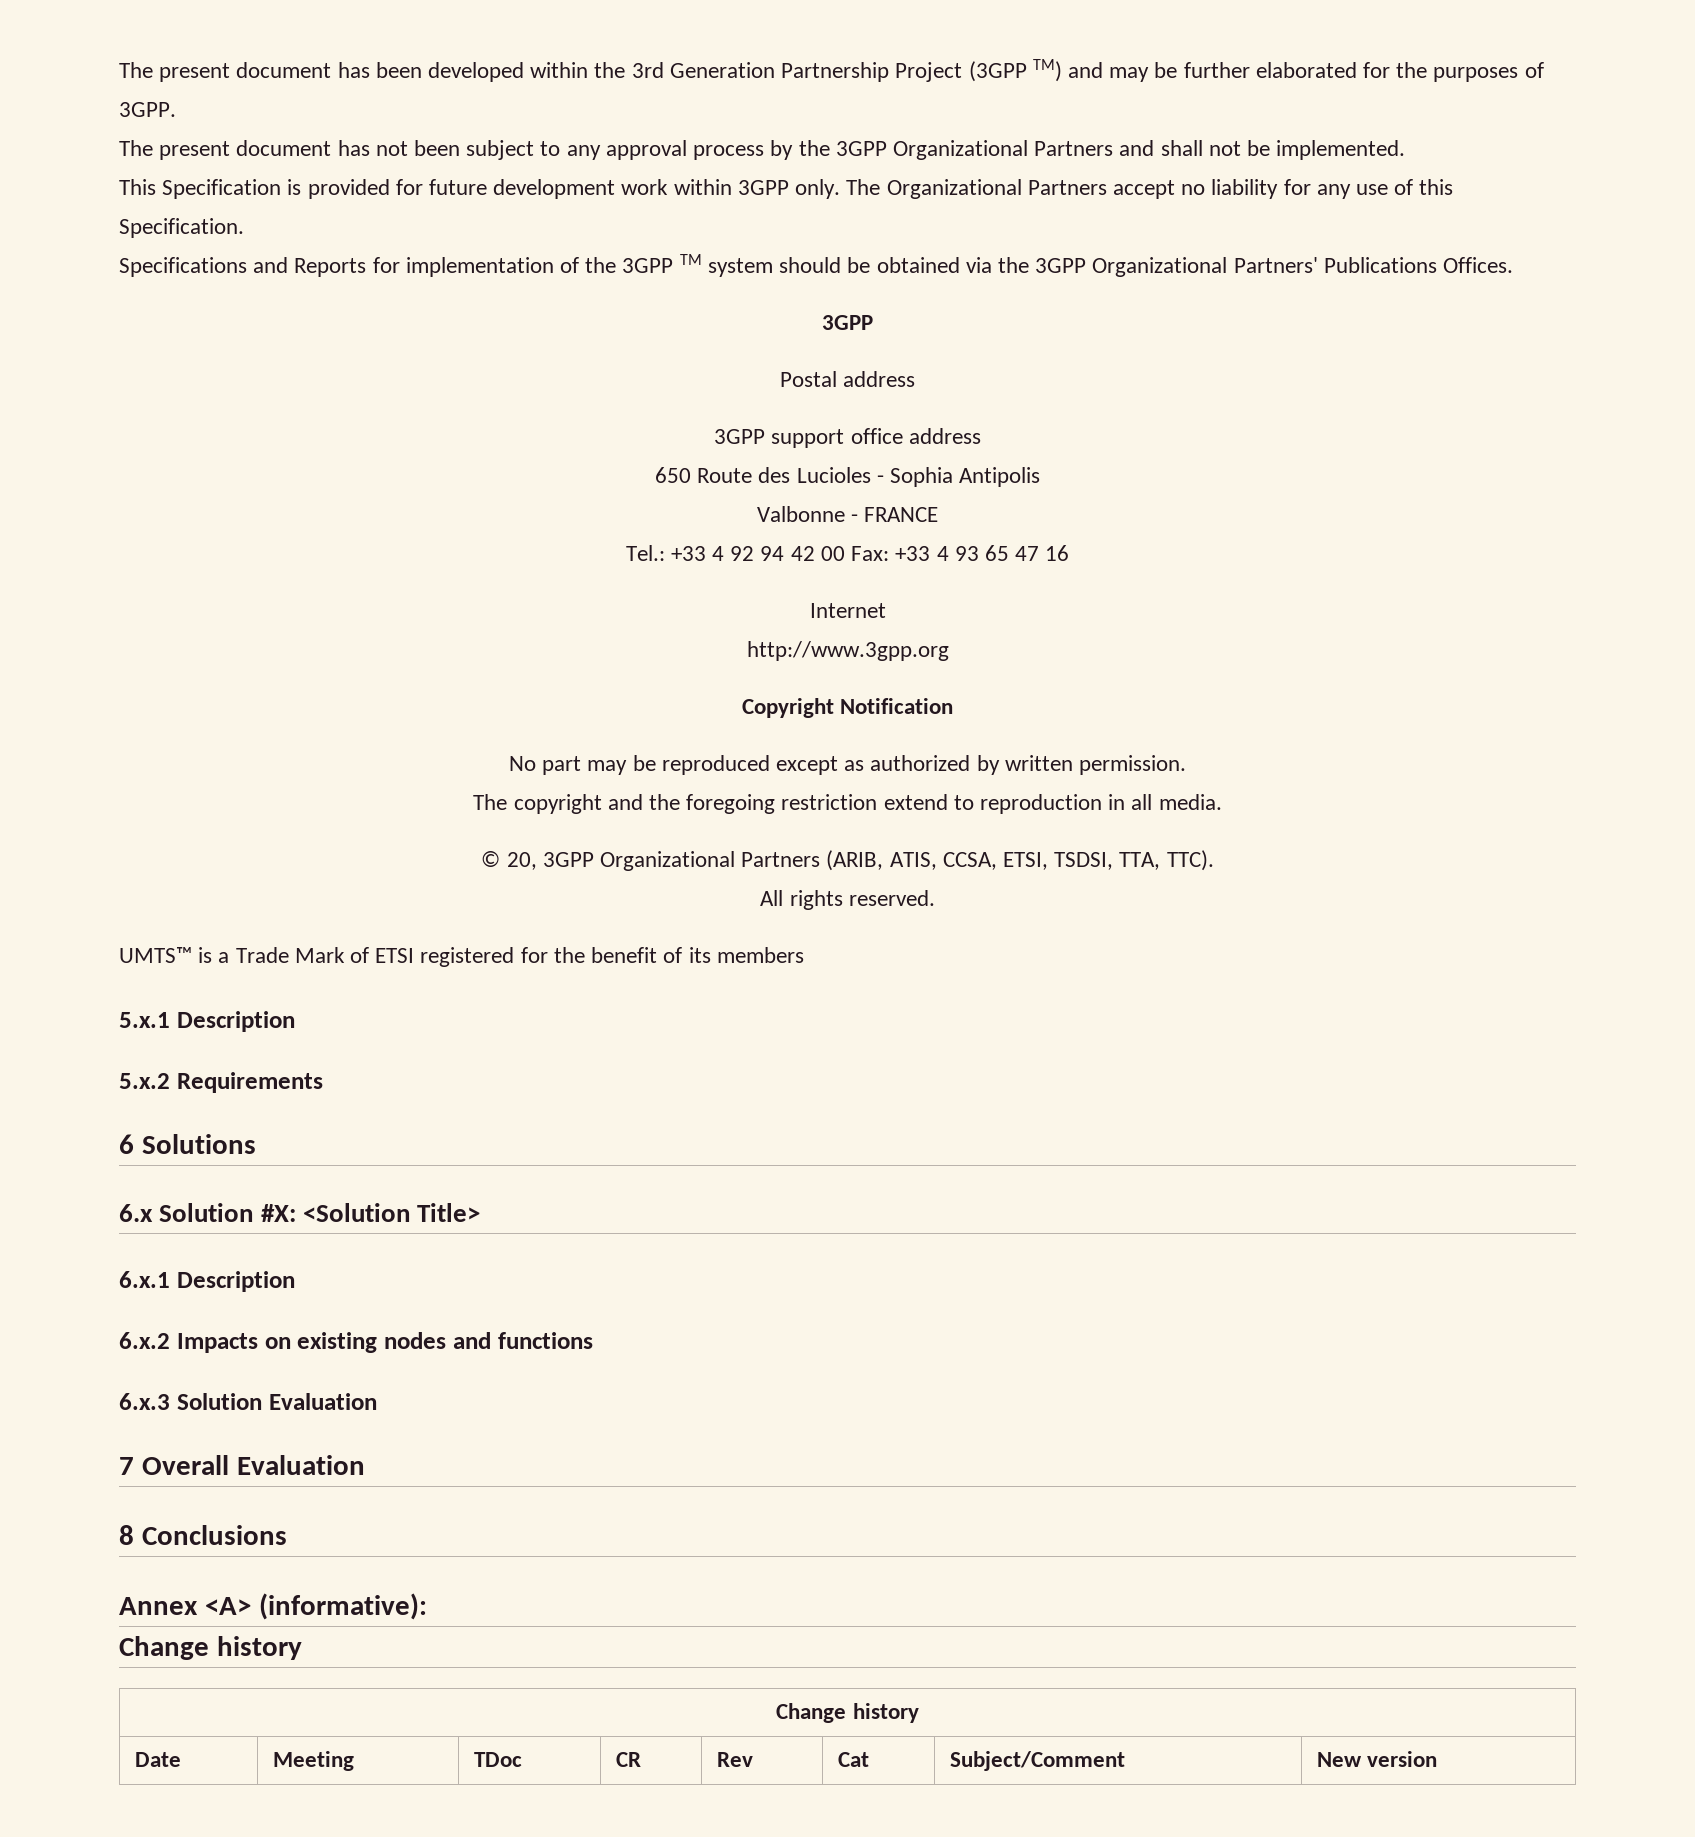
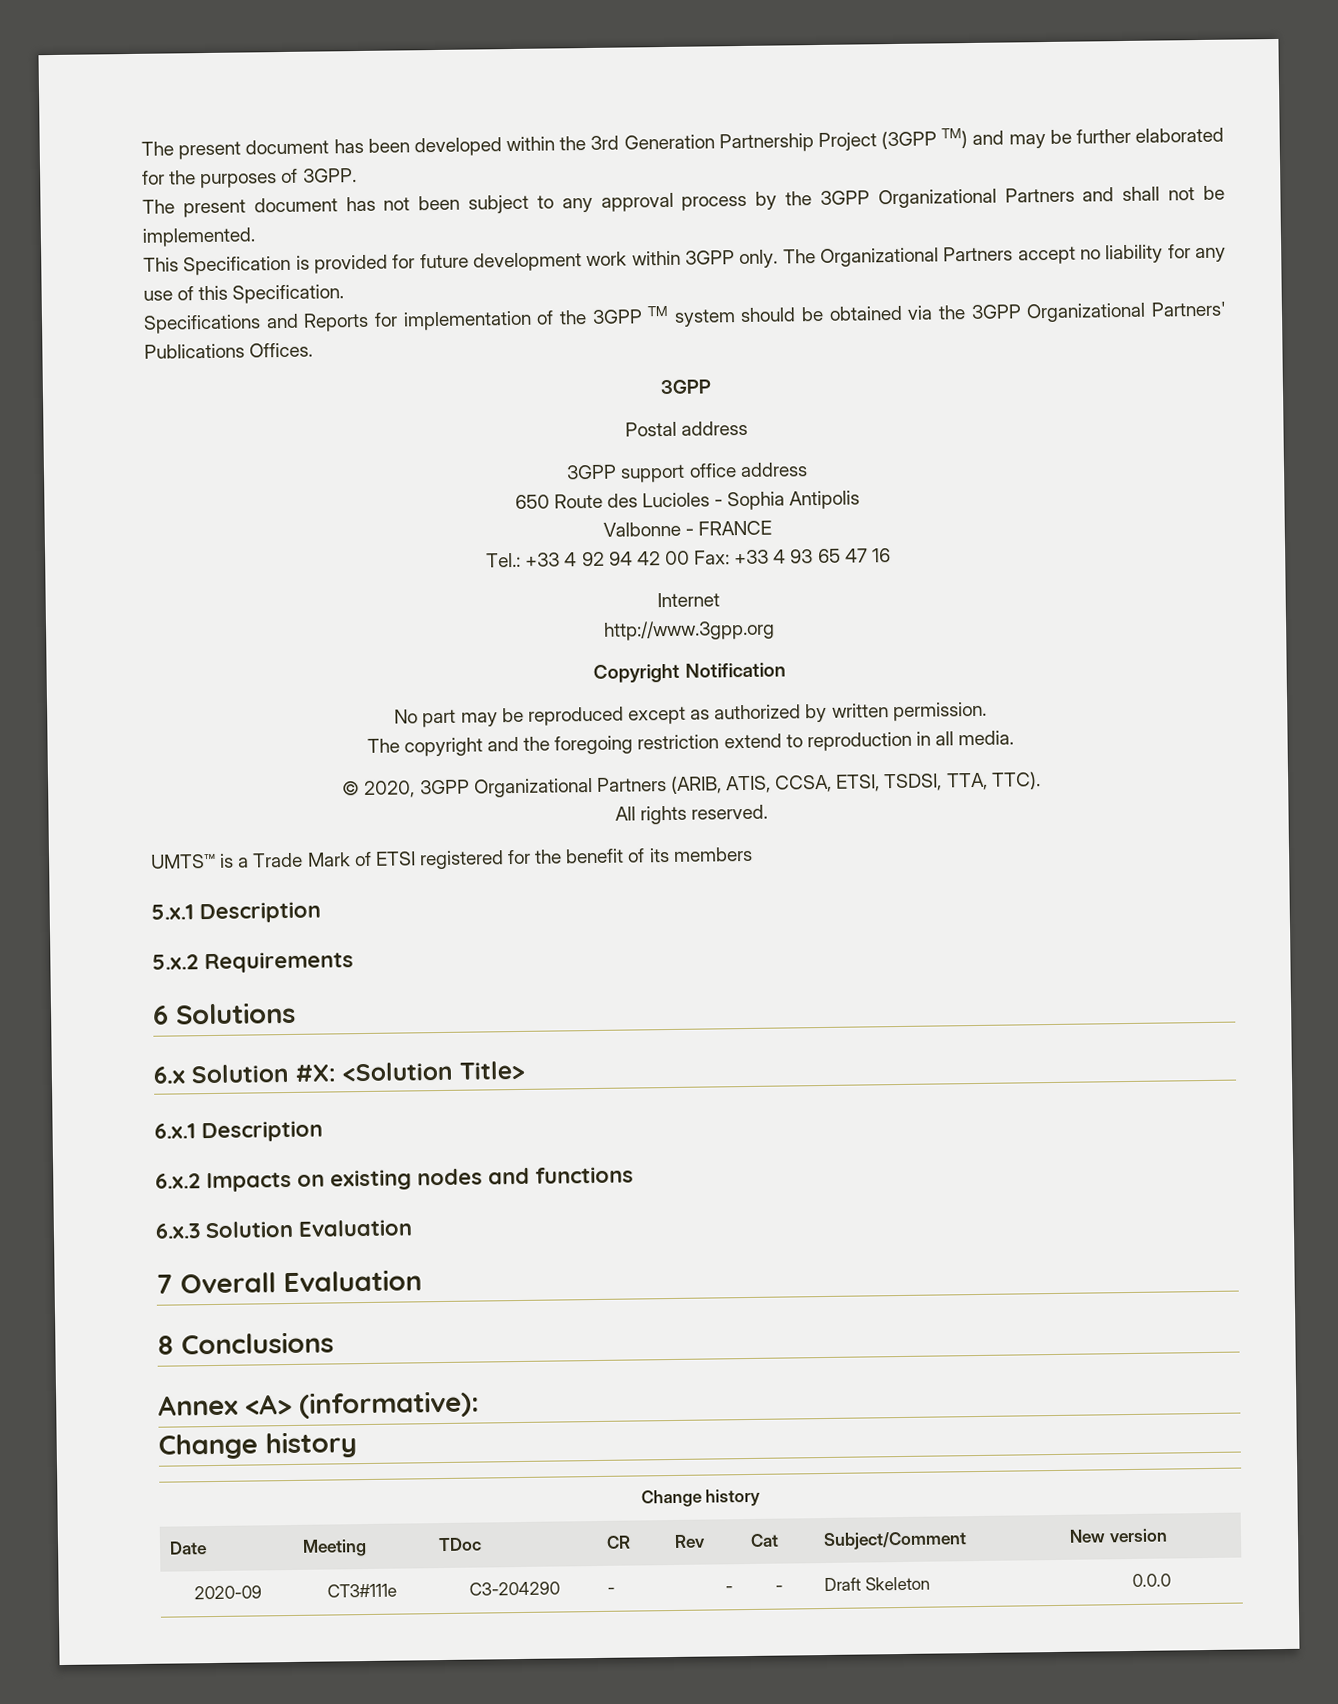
[506,852,537,870] 20, -> [364,780,416,798] 2020,
(1437, 1759) none -> [193,1585,262,1600] [327,1583,397,1598] [468,1581,560,1596] [607,1587,616,1594] [724,1586,733,1593] [774,1585,783,1592] [824,1576,930,1592] [1132,1573,1171,1587] // 2020-09 | CT3#111e | C3-204290 | - | - | - | Draft Skeleton | 0.0.0

